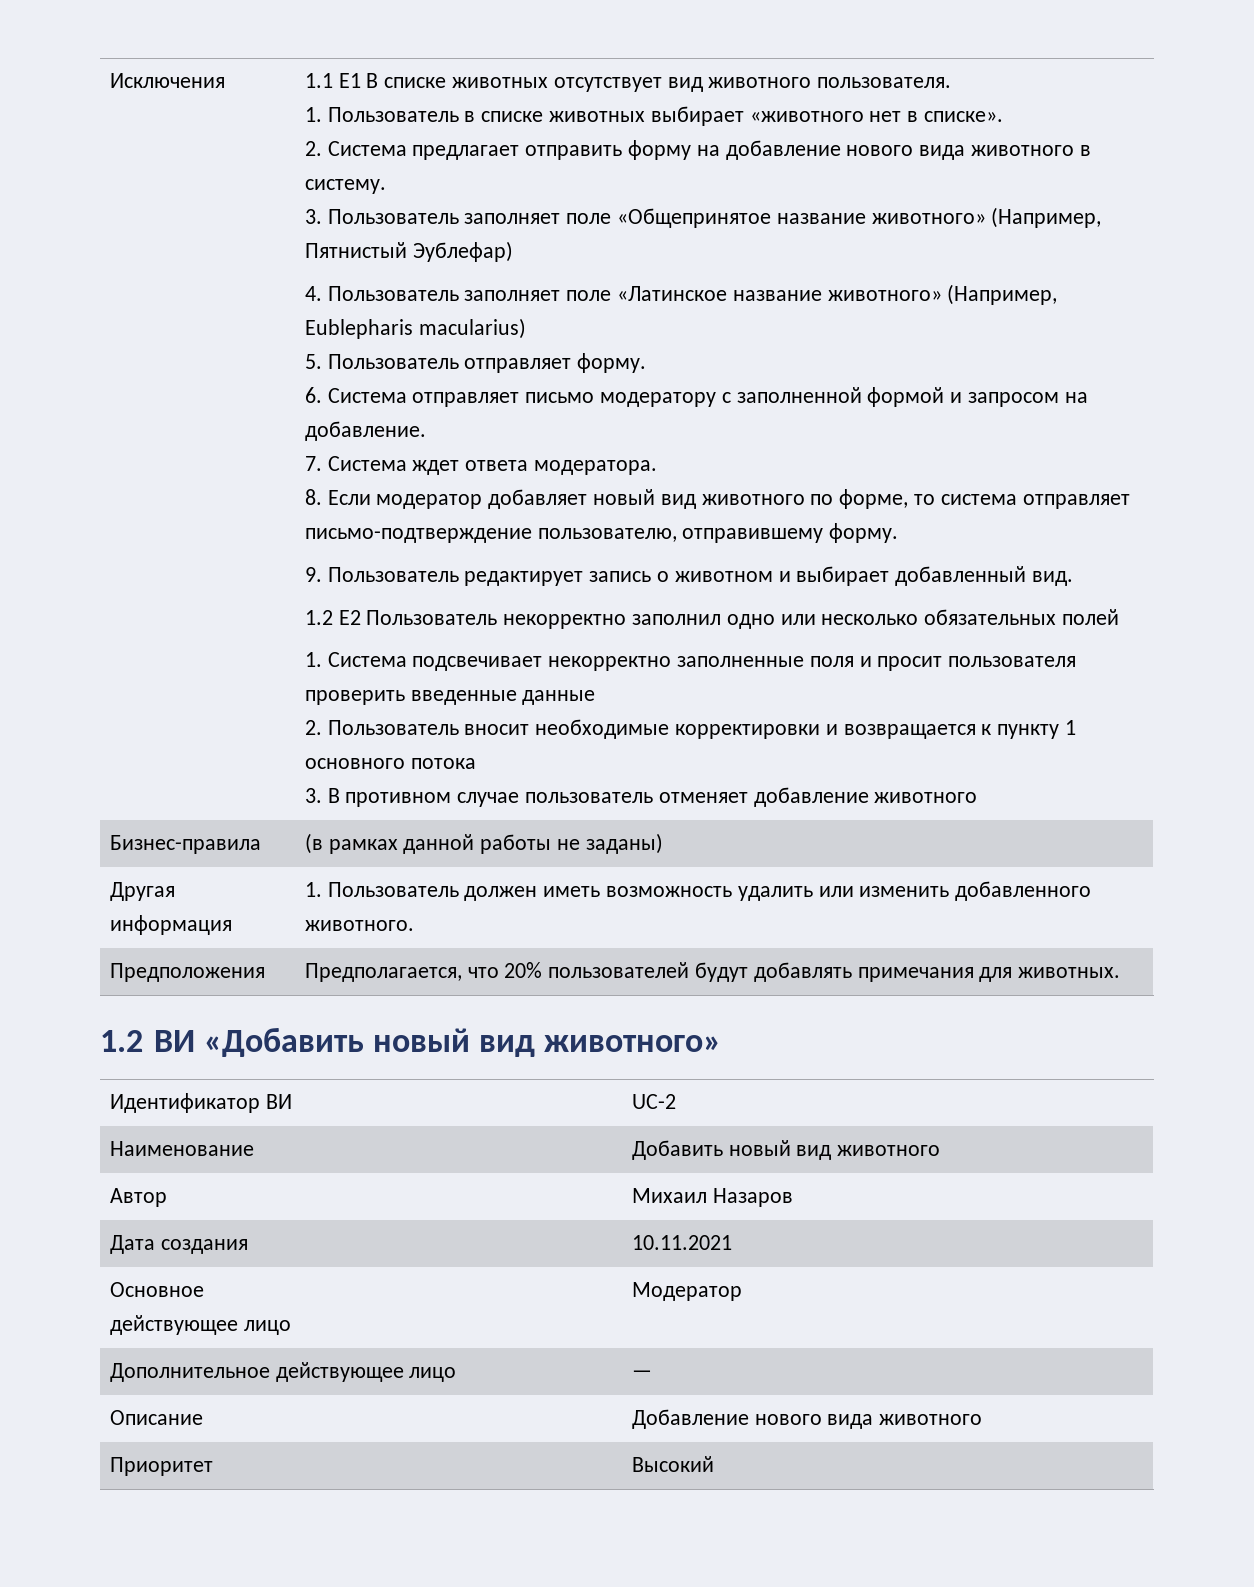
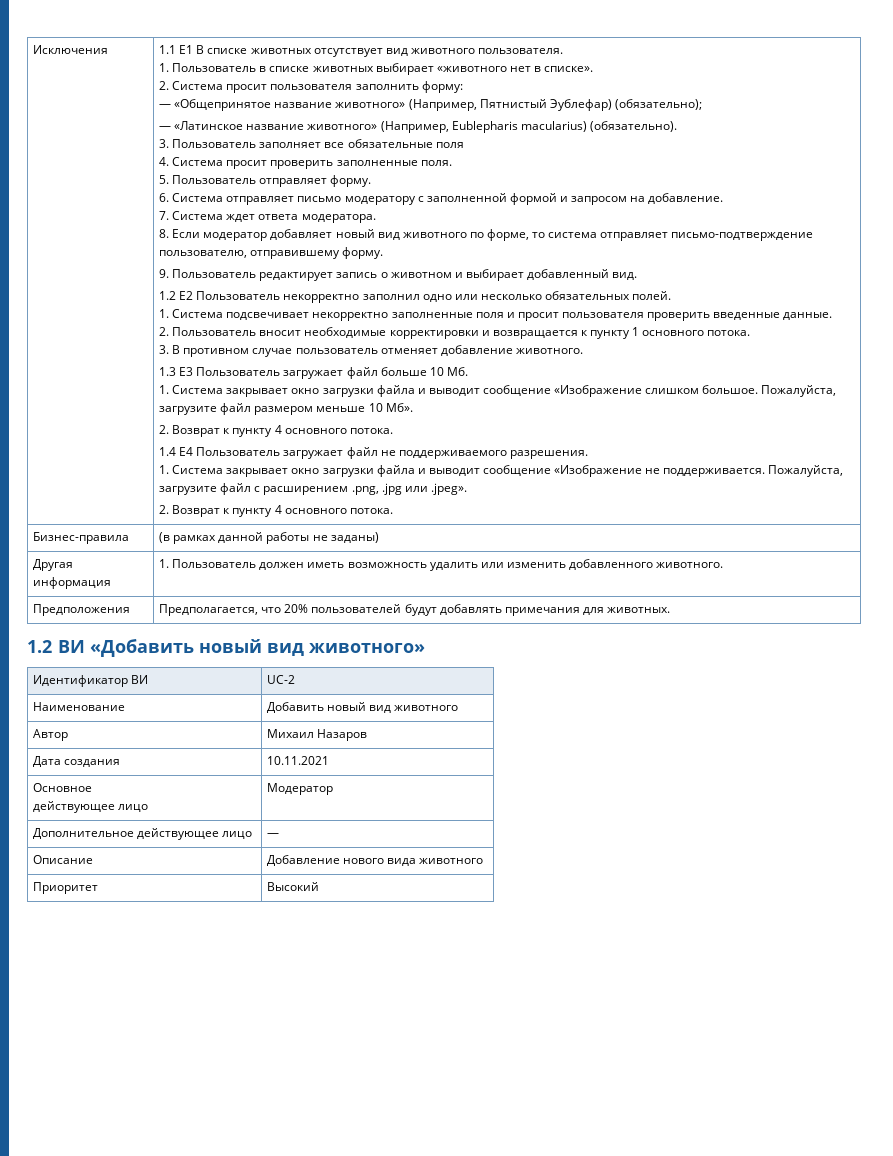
[412,140,1091,160] [304,179,386,194] [304,209,612,224] предлагает отправить форму на добавление нового вида животного в систему. // 3. Пользователь заполняет поле -> [226,81,463,93] [159,104,172,108] просит пользователя заполнить форму: // —
[304,286,612,301] // 4. Пользователь заполняет поле -> [614,99,702,110] [159,126,172,130] (обязательно); // —
(526, 328) none -> [589,121,677,132] [159,139,464,148] [159,157,452,169] (обязательно). // 3. Пользователь заполняет все обязательные поля // 4. Система просит проверить заполненные поля.
[1062,609,1120,625] полей -> [632,291,672,300] полей.
[522,690,596,705] данные -> [783,312,833,320] данные.
[410,758,476,769] потока -> [707,330,751,336] потока.
[874,792,978,803] животного -> [515,348,583,354] [159,367,468,379] [159,385,837,397] [159,403,413,415] [159,425,393,437] [159,447,588,459] [159,465,844,477] [159,483,467,495] [159,505,393,517] животного. // 1.3 Е3 Пользователь загружает файл больше 10 Мб. // 1. Система закрывает окно загрузки файла и выводит сообщение «Изображение слишком большое. Пожалуйста, загрузите файл размером меньше 10 Мб». // 2. Возврат к пункту 4 основного потока. // 1.4 Е4 Пользователь загружает файл не поддерживаемого разрешения. // 1. Система закрывает окно загрузки файла и выводит сообщение «Изображение не поддерживается. Пожалуйста, загрузите файл с расширением .png, .jpg или .jpeg». // 2. Возврат к пункту 4 основного потока.

